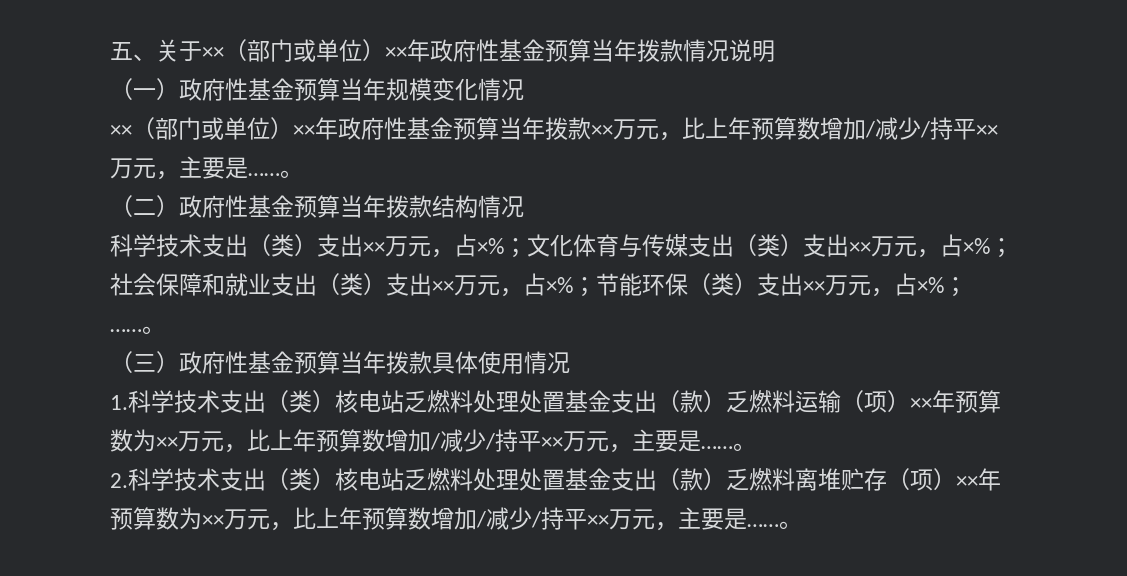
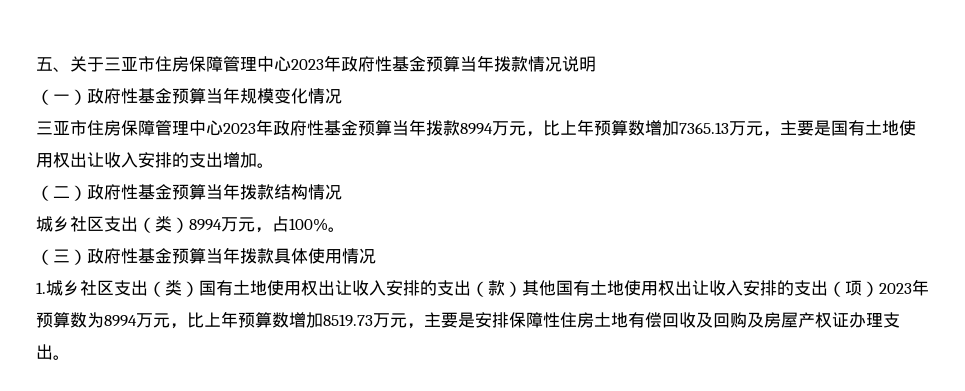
[202,39,407,62] ××（部门或单位）×× -> [104,56,324,72] 三亚市住房保障管理中心2023
[110,117,998,141] [110,156,280,180] ××（部门或单位）××年政府性基金预算当年拨款××万元，比上年预算数增加/减少/持平××万元，主要是…… -> [36,119,916,137] [36,152,257,168] 三亚市住房保障管理中心2023年政府性基金预算当年拨款8994万元，比上年预算数增加7365.13万元，主要是国有土地使用权出让收入安排的支出增加
[110,234,1013,258] [110,273,967,297] [110,329,142,332] 科学技术支出（类）支出××万元，占×%；文化体育与传媒支出（类）支出××万元，占×%；社会保障和就业支出（类）支出××万元，占×%；节能环保（类）支出××万元，占×%；…… -> [36,216,328,233] 城乡社区支出（类）8994万元，占100%
[128,390,1001,413] [110,429,756,453] [110,468,1001,491] [110,507,779,531] 科学技术支出（类）核电站乏燃料处理处置基金支出（款）乏燃料运输（项）××年预算数为××万元，比上年预算数增加/减少/持平××万元，主要是……。 // 2.科学技术支出（类）核电站乏燃料处理处置基金支出（款）乏燃料离堆贮存（项）××年预算数为××万元，比上年预算数增加/减少/持平××万元，主要是…… -> [46,279,929,297] [36,311,900,329] [36,344,53,360] 城乡社区支出（类）国有土地使用权出让收入安排的支出（款）其他国有土地使用权出让收入安排的支出（项）2023年预算数为8994万元，比上年预算数增加8519.73万元，主要是安排保障性住房土地有偿回收及回购及房屋产权证办理支出

